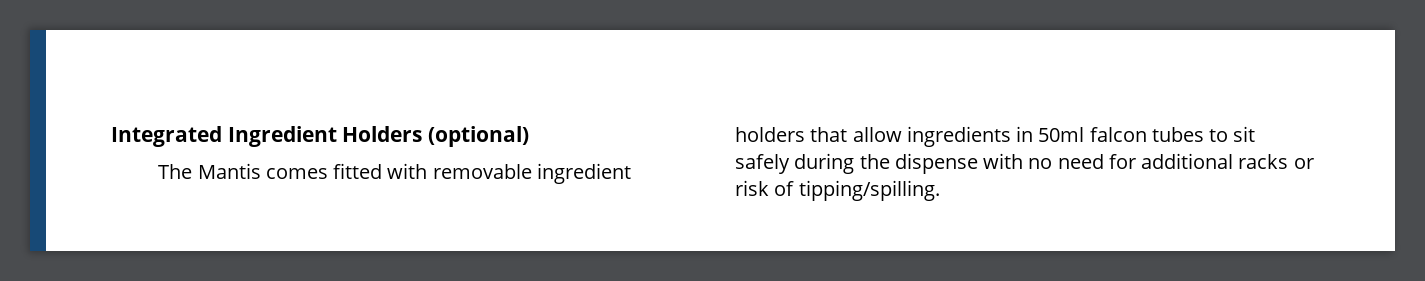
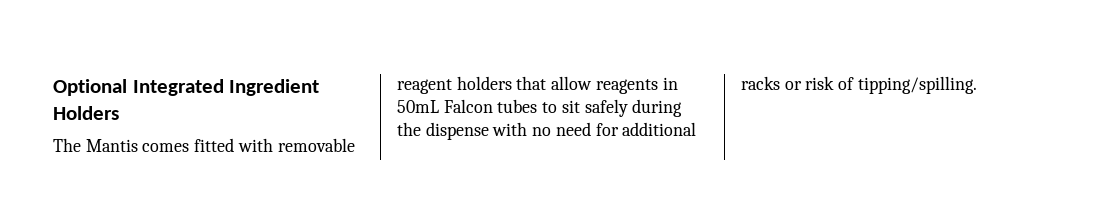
(111, 136) none -> [53,79,127,96] Optional
[427,126,529,147] (optional) -> (119, 113) none
[536,163,631,184] ingredient -> [397,79,452,94] reagent
[906,126,1147,147] ingredients in 50ml falcon -> [595,77,678,94] [397,99,493,113] reagents in 50mL Falcon

